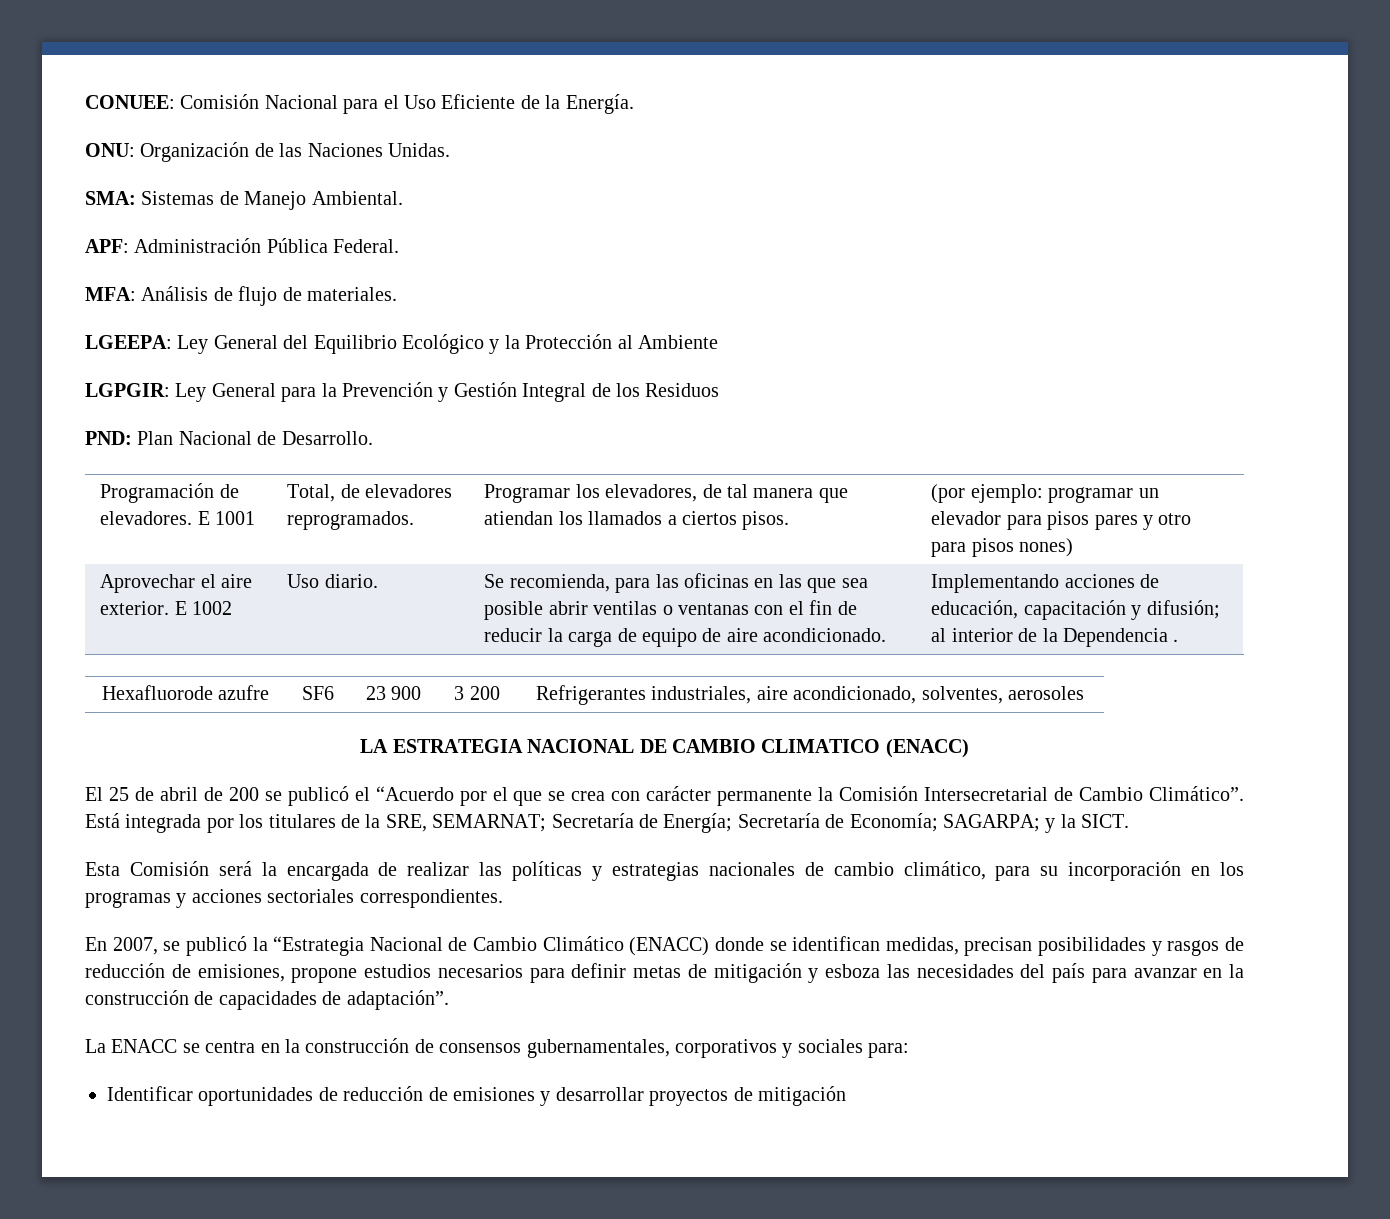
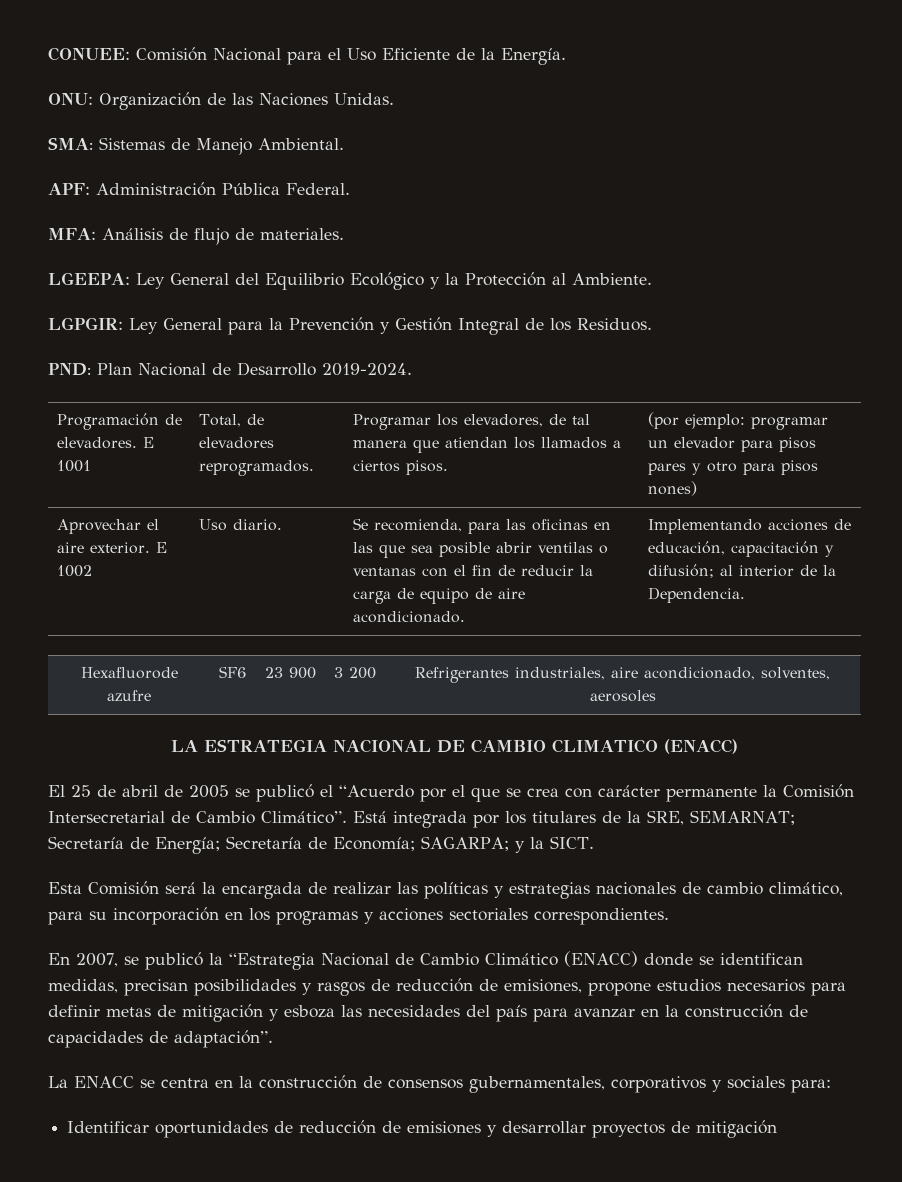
[637,335,718,349] Ambiente -> [571,273,652,285] Ambiente.
[645,383,720,397] Residuos -> [577,318,652,331] Residuos.
[281,431,373,445] Desarrollo. -> [237,362,412,376] Desarrollo 2019-2024.
[1062,628,1179,647] Dependencia . -> [647,587,745,603] Dependencia.
[228,787,259,801] 200 -> [189,785,229,798] 2005

